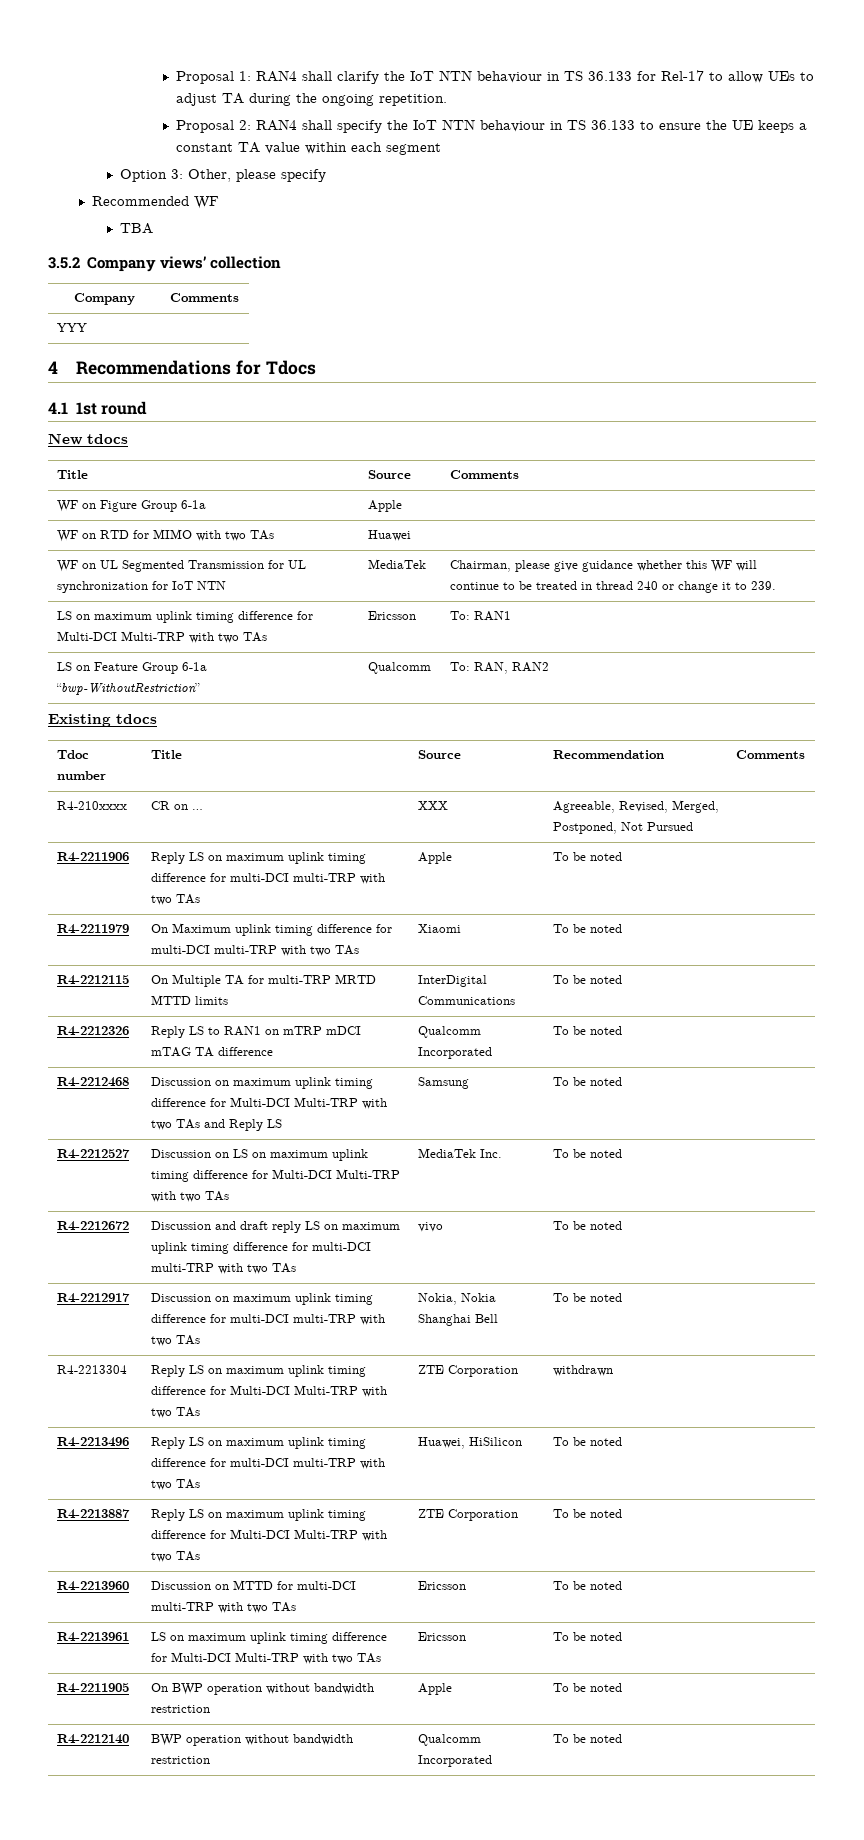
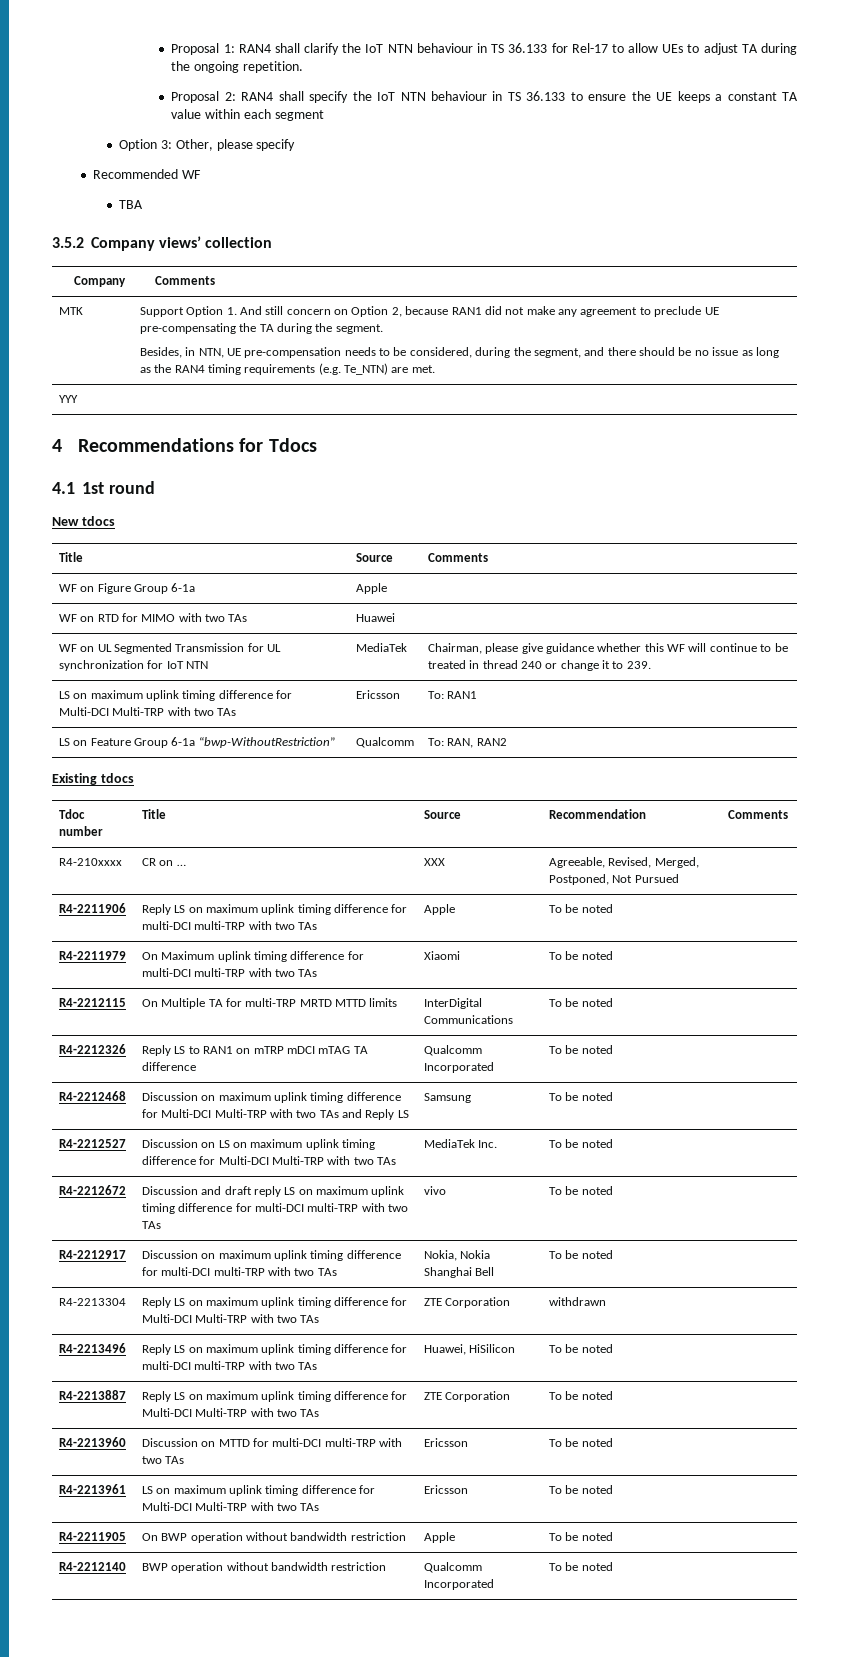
(239, 297) none -> [58,307,83,315] [139,306,719,317] [139,323,383,334] [139,347,779,358] [139,363,435,375] // MTK | Support Option 1. And still concern on Option 2, because RAN1 did not make any agreement to preclude UE pre-compensating the TA during the segment. // Besides, in NTN, UE pre-compensation needs to be considered, during the segment, and there should be no issue as long as the RAN4 timing requirements (e.g. Te_NTN) are met.

